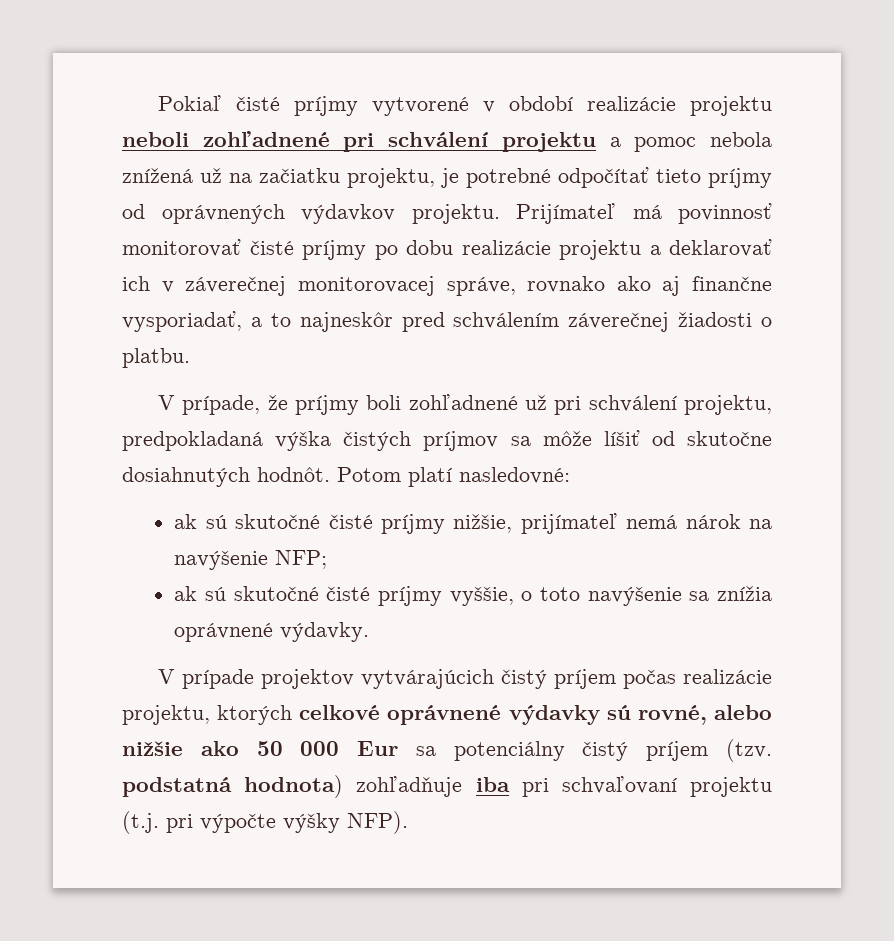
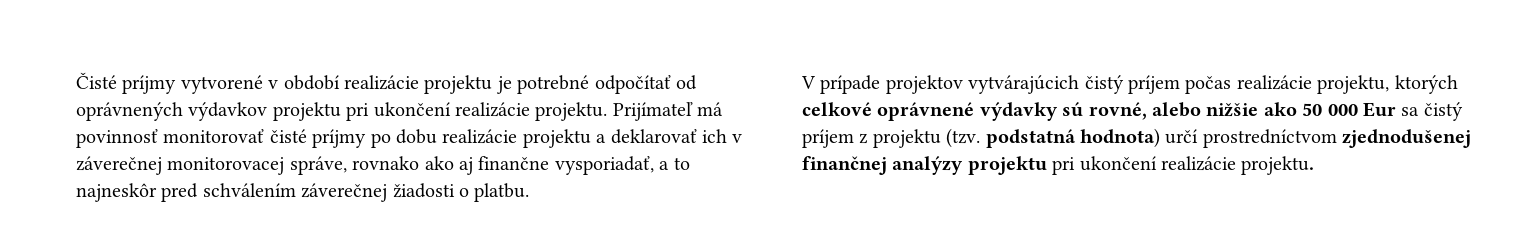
[157,95,280,111] Pokiaľ čisté -> [76,72,117,89] Čisté
[122,131,772,152] [122,168,435,188] neboli zohľadnené pri schválení projektu a pomoc nebola znížená už na začiatku projektu, -> (493, 84) none
[656,168,772,188] tieto príjmy -> (671, 84) none
(395, 214) none -> [272,102,530,121] projektu pri ukončení realizácie
[157,394,772,415] [122,430,772,451] [122,467,570,487] [174,513,772,534] [174,550,328,570] [174,586,772,606] [174,622,370,642] // V prípade, že príjmy boli zohľadnené už pri schválení projektu, predpokladaná výška čistých príjmov sa môže líšiť od skutočne dosiahnutých hodnôt. Potom platí nasledovné: // ak sú skutočné čisté príjmy nižšie, prijímateľ nemá nárok na navýšenie NFP; // ak sú skutočné čisté príjmy vyššie, o toto navýšenie sa znížia oprávnené výdavky. -> (530, 192) none
[453,741,709,761] potenciálny čistý príjem -> [1423,102,1463,121] [802,129,941,148] čistý príjem z projektu
[356,776,773,797] [122,811,408,834] zohľadňuje iba pri schvaľovaní projektu (t.j. pri výpočte výšky NFP). -> [1165,129,1472,148] [802,156,1315,175] určí prostredníctvom zjednodušenej finančnej analýzy projektu pri ukončení realizácie projektu.

